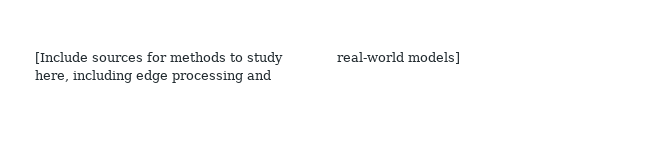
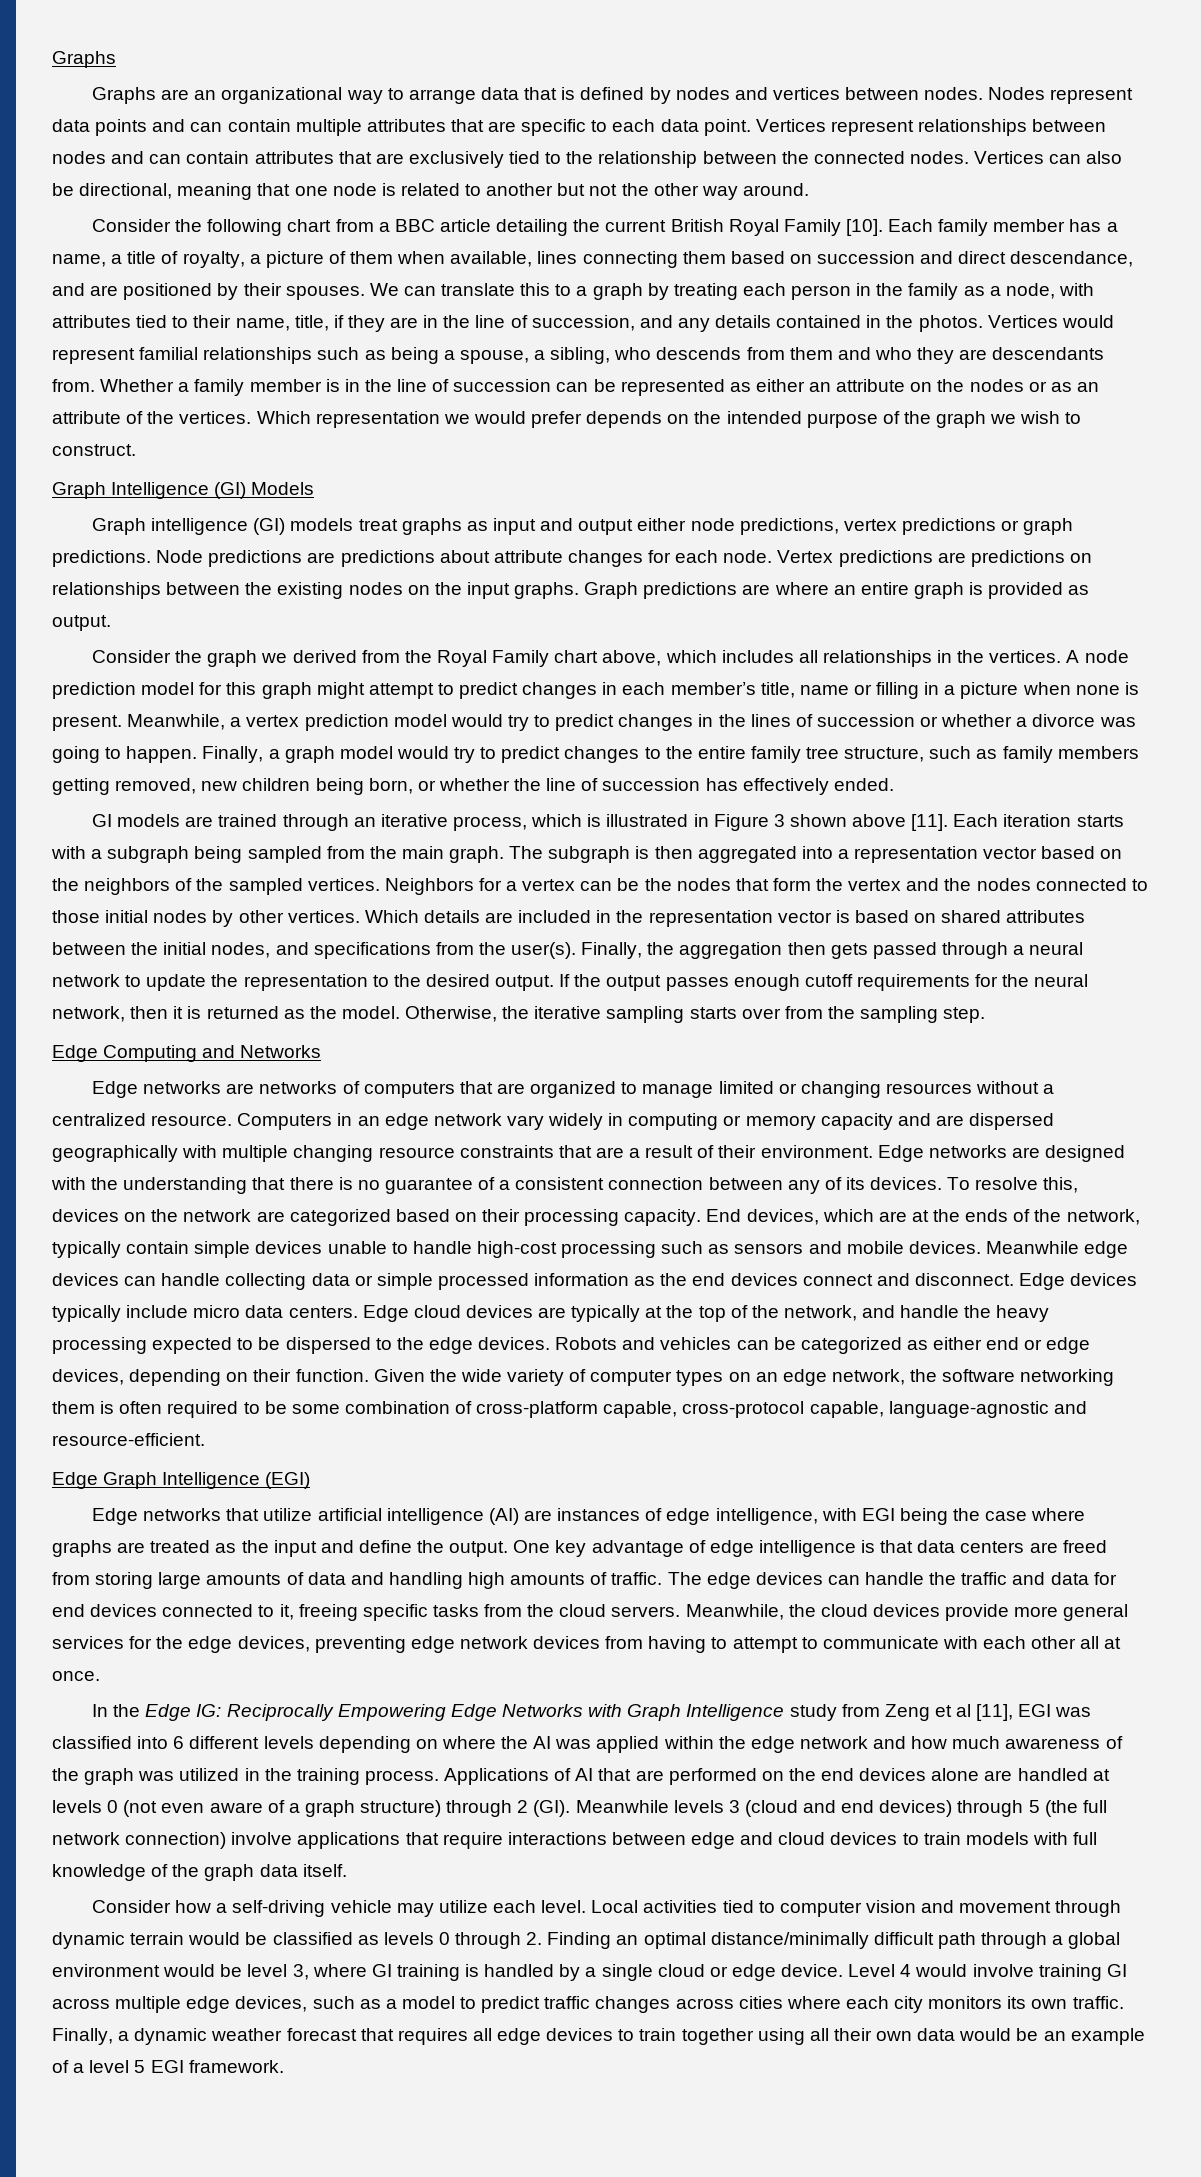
[35,52,283,65] [35,70,271,83] [337,52,460,64] [Include sources for methods to study here, including edge processing and real-world models] -> [52,51,116,68] [92,87,1134,104] [52,119,1107,136] [52,151,1123,168] [52,183,809,200] [92,219,1118,236] [52,251,1134,268] [52,283,1094,300] [52,315,1114,332] [52,347,1105,364] [52,379,1099,396] [52,411,1082,428] [52,444,136,456] [52,482,315,499] [92,518,1074,535] [52,550,1092,567] [52,582,1090,599] [52,615,111,631] [92,650,1129,667] [52,682,1139,699] [52,714,1136,731] [52,746,1139,763] [52,778,894,795] [92,814,1124,831] [51,846,1123,863] [52,878,1148,895] [52,910,1086,927] [52,942,1084,959] [52,974,1089,991] [52,1006,986,1023] [52,1045,322,1062] [92,1081,1055,1098] [52,1113,1055,1130] [52,1145,1126,1162] [51,1177,1079,1194] [52,1209,1140,1226] [52,1241,1129,1258] [52,1273,1138,1290] [52,1305,1050,1322] [52,1337,1091,1354] [52,1369,1115,1386] [52,1401,1087,1418] [52,1433,205,1446] [52,1472,311,1489] [92,1508,1086,1525] [52,1540,1107,1557] [52,1572,1117,1589] [52,1604,1129,1621] [52,1636,1122,1653] [52,1671,100,1681] [92,1704,1092,1721] [52,1736,1123,1753] [52,1768,1110,1785] [52,1800,1107,1817] [52,1832,1098,1849] [52,1864,347,1881] [92,1900,1122,1917] [52,1932,1121,1949] [52,1964,1127,1981] [52,1996,1124,2013] [52,2028,1145,2045] [52,2060,284,2073] Graphs // Graphs are an organizational way to arrange data that is defined by nodes and vertices between nodes. Nodes represent data points and can contain multiple attributes that are specific to each data point. Vertices represent relationships between nodes and can contain attributes that are exclusively tied to the relationship between the connected nodes. Vertices can also be directional, meaning that one node is related to another but not the other way around. // Consider the following chart from a BBC article detailing the current British Royal Family [10]. Each family member has a name, a title of royalty, a picture of them when available, lines connecting them based on succession and direct descendance, and are positioned by their spouses. We can translate this to a graph by treating each person in the family as a node, with attributes tied to their name, title, if they are in the line of succession, and any details contained in the photos. Vertices would represent familial relationships such as being a spouse, a sibling, who descends from them and who they are descendants from. Whether a family member is in the line of succession can be represented as either an attribute on the nodes or as an attribute of the vertices. Which representation we would prefer depends on the intended purpose of the graph we wish to construct. // Graph Intelligence (GI) Models // Graph intelligence (GI) models treat graphs as input and output either node predictions, vertex predictions or graph predictions. Node predictions are predictions about attribute changes for each node. Vertex predictions are predictions on relationships between the existing nodes on the input graphs. Graph predictions are where an entire graph is provided as output. // Consider the graph we derived from the Royal Family chart above, which includes all relationships in the vertices. A node prediction model for this graph might attempt to predict changes in each member’s title, name or filling in a picture when none is present. Meanwhile, a vertex prediction model would try to predict changes in the lines of succession or whether a divorce was going to happen. Finally, a graph model would try to predict changes to the entire family tree structure, such as family members getting removed, new children being born, or whether the line of succession has effectively ended. // GI models are trained through an iterative process, which is illustrated in Figure 3 shown above [11]. Each iteration starts with a subgraph being sampled from the main graph. The subgraph is then aggregated into a representation vector based on the neighbors of the sampled vertices. Neighbors for a vertex can be the nodes that form the vertex and the nodes connected to those initial nodes by other vertices. Which details are included in the representation vector is based on shared attributes between the initial nodes, and specifications from the user(s). Finally, the aggregation then gets passed through a neural network to update the representation to the desired output. If the output passes enough cutoff requirements for the neural network, then it is returned as the model. Otherwise, the iterative sampling starts over from the sampling step. // Edge Computing and Networks // Edge networks are networks of computers that are organized to manage limited or changing resources without a centralized resource. Computers in an edge network vary widely in computing or memory capacity and are dispersed geographically with multiple changing resource constraints that are a result of their environment. Edge networks are designed with the understanding that there is no guarantee of a consistent connection between any of its devices. To resolve this, devices on the network are categorized based on their processing capacity. End devices, which are at the ends of the network, typically contain simple devices unable to handle high-cost processing such as sensors and mobile devices. Meanwhile edge devices can handle collecting data or simple processed information as the end devices connect and disconnect. Edge devices typically include micro data centers. Edge cloud devices are typically at the top of the network, and handle the heavy processing expected to be dispersed to the edge devices. Robots and vehicles can be categorized as either end or edge devices, depending on their function. Given the wide variety of computer types on an edge network, the software networking them is often required to be some combination of cross-platform capable, cross-protocol capable, language-agnostic and resource-efficient. // Edge Graph Intelligence (EGI) // Edge networks that utilize artificial intelligence (AI) are instances of edge intelligence, with EGI being the case where graphs are treated as the input and define the output. One key advantage of edge intelligence is that data centers are freed from storing large amounts of data and handling high amounts of traffic. The edge devices can handle the traffic and data for end devices connected to it, freeing specific tasks from the cloud servers. Meanwhile, the cloud devices provide more general services for the edge devices, preventing edge network devices from having to attempt to communicate with each other all at once. // In the Edge IG: Reciprocally Empowering Edge Networks with Graph Intelligence study from Zeng et al [11], EGI was classified into 6 different levels depending on where the AI was applied within the edge network and how much awareness of the graph was utilized in the training process. Applications of AI that are performed on the end devices alone are handled at levels 0 (not even aware of a graph structure) through 2 (GI). Meanwhile levels 3 (cloud and end devices) through 5 (the full network connection) involve applications that require interactions between edge and cloud devices to train models with full knowledge of the graph data itself. // Consider how a self-driving vehicle may utilize each level. Local activities tied to computer vision and movement through dynamic terrain would be classified as levels 0 through 2. Finding an optimal distance/minimally difficult path through a global environment would be level 3, where GI training is handled by a single cloud or edge device. Level 4 would involve training GI across multiple edge devices, such as a model to predict traffic changes across cities where each city monitors its own traffic. Finally, a dynamic weather forecast that requires all edge devices to train together using all their own data would be an example of a level 5 EGI framework.

